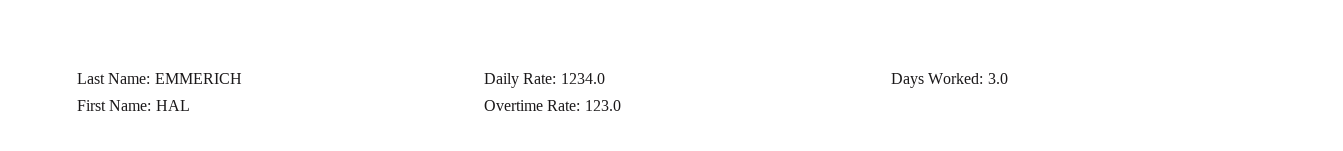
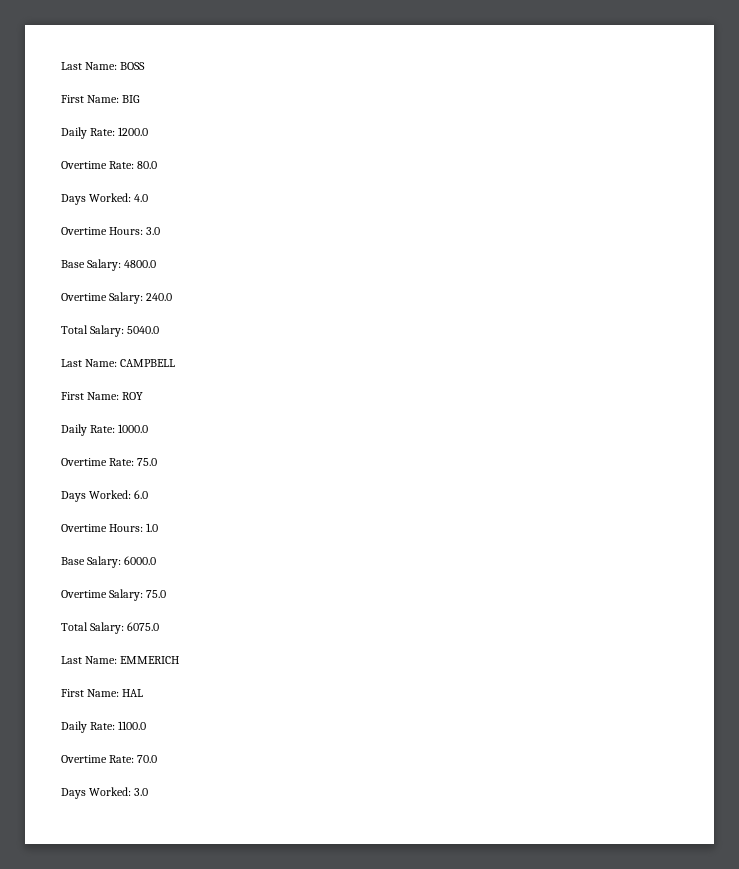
[77,73,151,84] Last Name: -> [61,62,146,70] [61,95,141,103] [61,127,149,139] [61,161,158,169] [61,193,149,205] [61,227,161,235] [61,259,157,271] [61,292,173,304] [61,325,160,337] [61,359,176,367] [61,392,144,400] [61,424,149,436] [61,458,158,466] [61,490,149,502] [61,523,159,532] [61,556,157,568] [61,589,167,601] [61,622,160,634] [61,656,118,664] Last Name: BOSS // First Name: BIG // Daily Rate: 1200.0 // Overtime Rate: 80.0 // Days Worked: 4.0 // Overtime Hours: 3.0 // Base Salary: 4800.0 // Overtime Salary: 240.0 // Total Salary: 5040.0 // Last Name: CAMPBELL // First Name: ROY // Daily Rate: 1000.0 // Overtime Rate: 75.0 // Days Worked: 6.0 // Overtime Hours: 1.0 // Base Salary: 6000.0 // Overtime Salary: 75.0 // Total Salary: 6075.0 // Last Name:
[560,73,605,84] [484,100,621,111] 1234.0 // Overtime Rate: 123.0 -> [118,721,147,730] [61,755,158,763] 1100.0 // Overtime Rate: 70.0

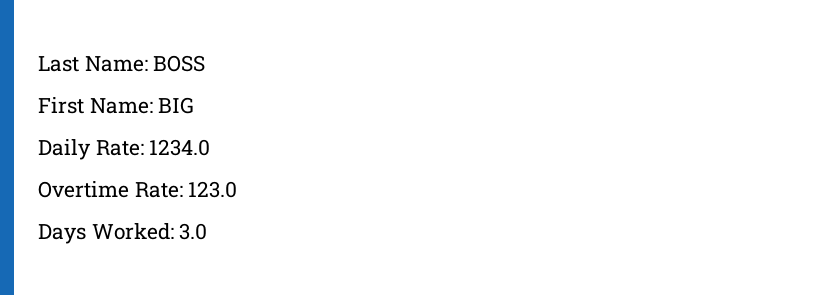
[118,127,149,136] [61,161,158,169] [61,193,149,205] [61,227,161,235] [61,259,157,271] [61,292,173,304] [61,325,160,337] [61,359,176,367] [61,392,144,400] [61,424,149,436] [61,458,158,466] [61,490,149,502] [61,523,159,532] [61,556,157,568] [61,589,167,601] [61,622,160,634] [61,656,180,664] [61,689,144,697] [61,721,147,733] [61,755,158,763] 1200.0 // Overtime Rate: 80.0 // Days Worked: 4.0 // Overtime Hours: 3.0 // Base Salary: 4800.0 // Overtime Salary: 240.0 // Total Salary: 5040.0 // Last Name: CAMPBELL // First Name: ROY // Daily Rate: 1000.0 // Overtime Rate: 75.0 // Days Worked: 6.0 // Overtime Hours: 1.0 // Base Salary: 6000.0 // Overtime Salary: 75.0 // Total Salary: 6075.0 // Last Name: EMMERICH // First Name: HAL // Daily Rate: 1100.0 // Overtime Rate: 70.0 -> [149,139,211,156] [38,181,238,198] 1234.0 // Overtime Rate: 123.0

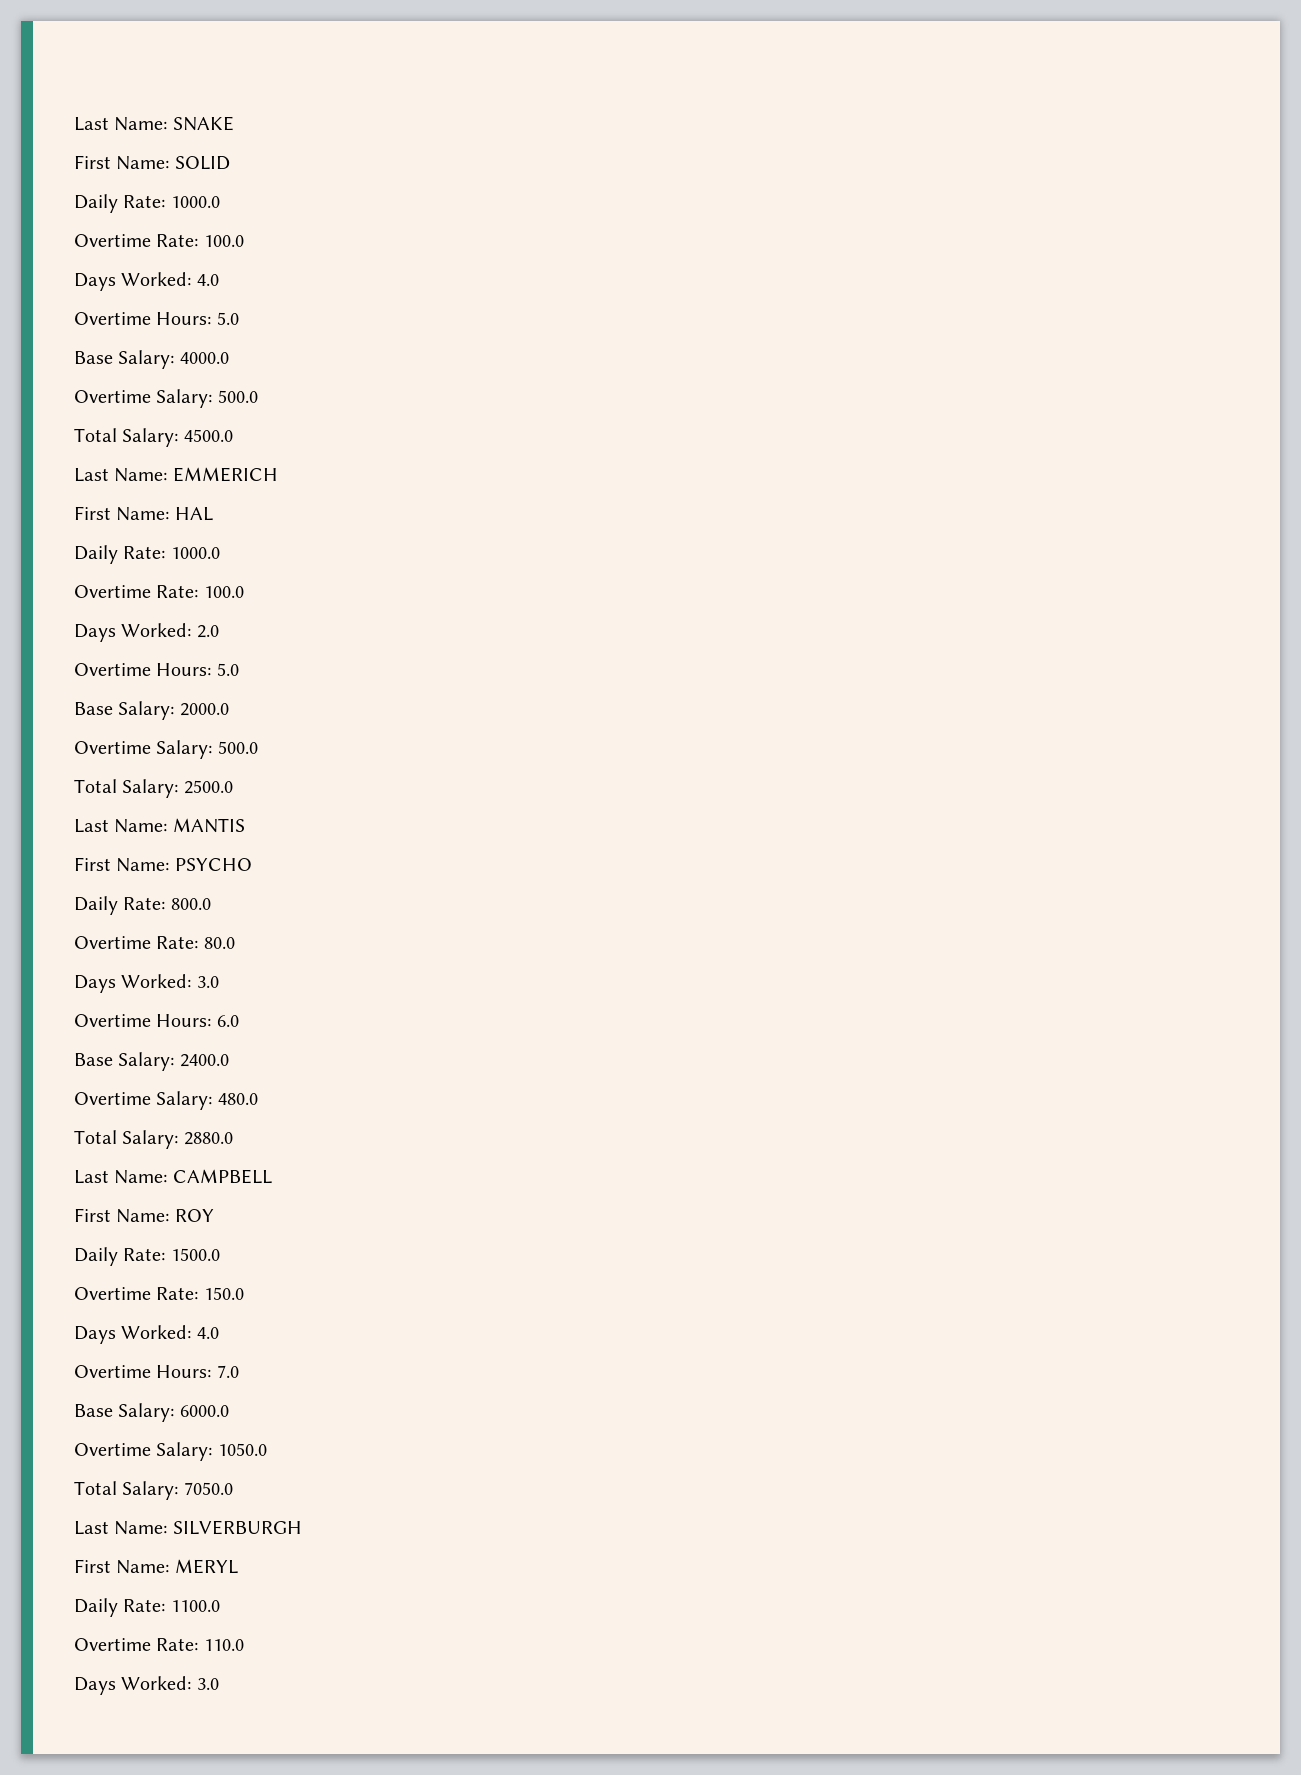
[38,55,206,72] [38,97,195,114] [38,139,211,160] [38,181,238,198] Last Name: BOSS // First Name: BIG // Daily Rate: 1234.0 // Overtime Rate: 123.0 -> [74,116,234,131] [74,155,230,170] [74,194,220,213] [74,234,244,247] [74,272,219,291] [74,312,239,325] [74,350,229,369] [74,389,258,408] [74,428,233,447] [74,467,278,482] [74,506,213,521] [74,545,220,564] [74,585,244,598] [74,623,219,642] [74,663,239,676] [74,701,229,720] [74,740,258,759] [74,779,233,798] [74,818,245,833] [74,857,252,872] [74,896,211,915] [74,936,235,949] [74,974,219,993] [74,1014,239,1027] [74,1052,229,1071] [74,1091,258,1110] [74,1130,233,1149] [74,1169,272,1184] [74,1208,214,1223] [74,1247,220,1266] [74,1287,244,1300] [74,1325,219,1344] [74,1365,239,1378] [74,1403,229,1422] [74,1442,267,1461] [74,1481,233,1500] [74,1520,302,1535] [74,1559,238,1574] [74,1598,220,1617] [74,1638,244,1651] Last Name: SNAKE // First Name: SOLID // Daily Rate: 1000.0 // Overtime Rate: 100.0 // Days Worked: 4.0 // Overtime Hours: 5.0 // Base Salary: 4000.0 // Overtime Salary: 500.0 // Total Salary: 4500.0 // Last Name: EMMERICH // First Name: HAL // Daily Rate: 1000.0 // Overtime Rate: 100.0 // Days Worked: 2.0 // Overtime Hours: 5.0 // Base Salary: 2000.0 // Overtime Salary: 500.0 // Total Salary: 2500.0 // Last Name: MANTIS // First Name: PSYCHO // Daily Rate: 800.0 // Overtime Rate: 80.0 // Days Worked: 3.0 // Overtime Hours: 6.0 // Base Salary: 2400.0 // Overtime Salary: 480.0 // Total Salary: 2880.0 // Last Name: CAMPBELL // First Name: ROY // Daily Rate: 1500.0 // Overtime Rate: 150.0 // Days Worked: 4.0 // Overtime Hours: 7.0 // Base Salary: 6000.0 // Overtime Salary: 1050.0 // Total Salary: 7050.0 // Last Name: SILVERBURGH // First Name: MERYL // Daily Rate: 1100.0 // Overtime Rate: 110.0

